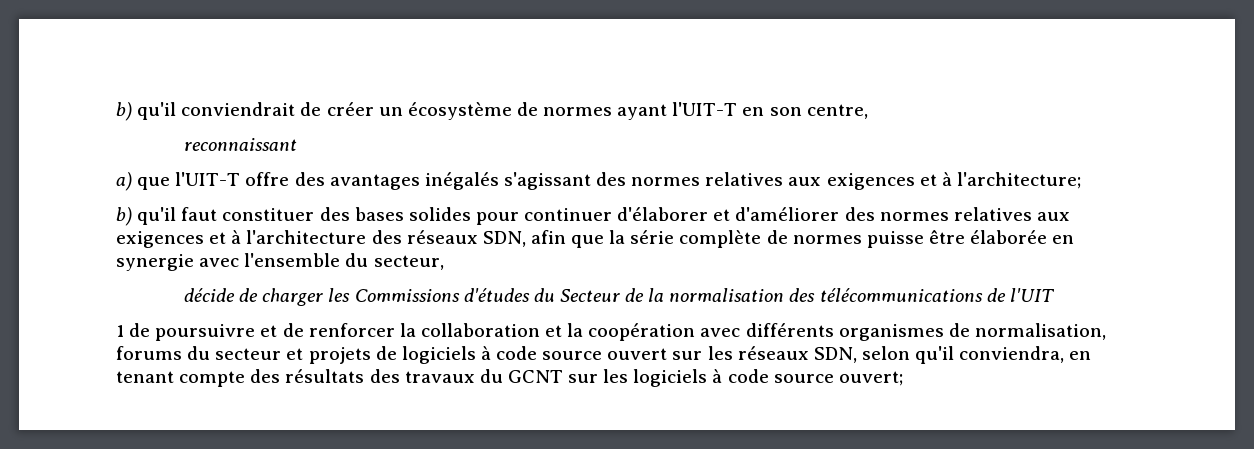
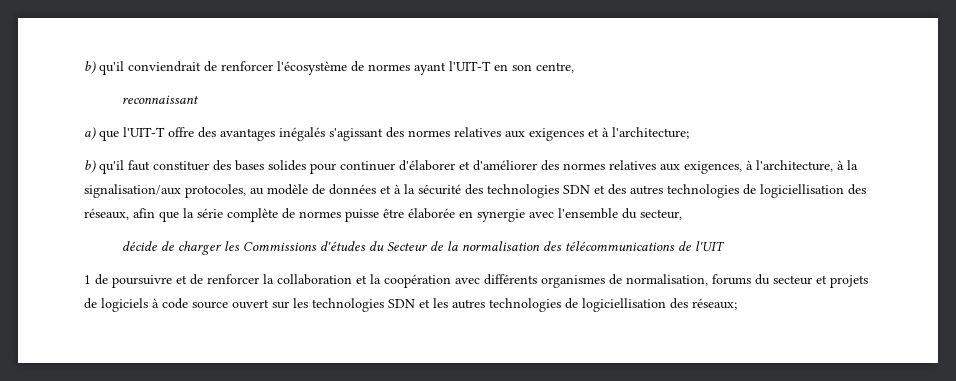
[326,102,512,120] créer un écosystème -> [221,61,347,75] renforcer l'écosystème
[116,230,526,248] exigences et à l'architecture des réseaux SDN, -> [684,160,858,174] [84,184,866,198] [84,208,129,220] exigences, à l'architecture, à la signalisation/aux protocoles, au modèle de données et à la sécurité des technologies SDN et des autres technologies de logiciellisation des réseaux,
[737,346,1092,364] [116,369,903,387] réseaux SDN, selon qu'il conviendra, en tenant compte des résultats des travaux du GCNT sur les logiciels à code source ouvert; -> [312,298,737,312] technologies SDN et les autres technologies de logiciellisation des réseaux;

